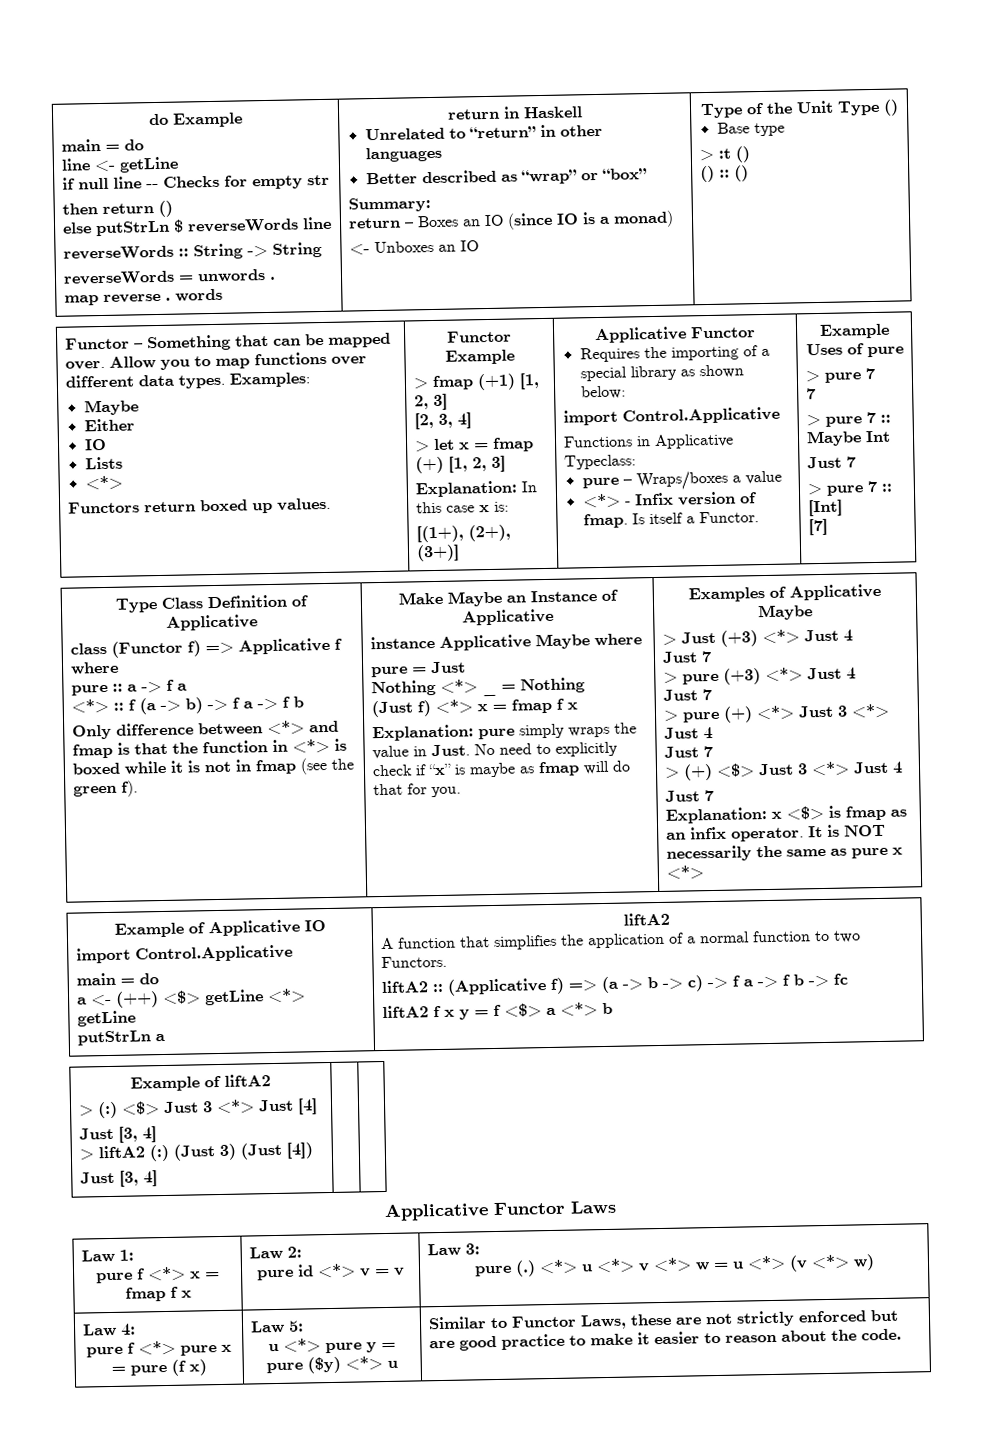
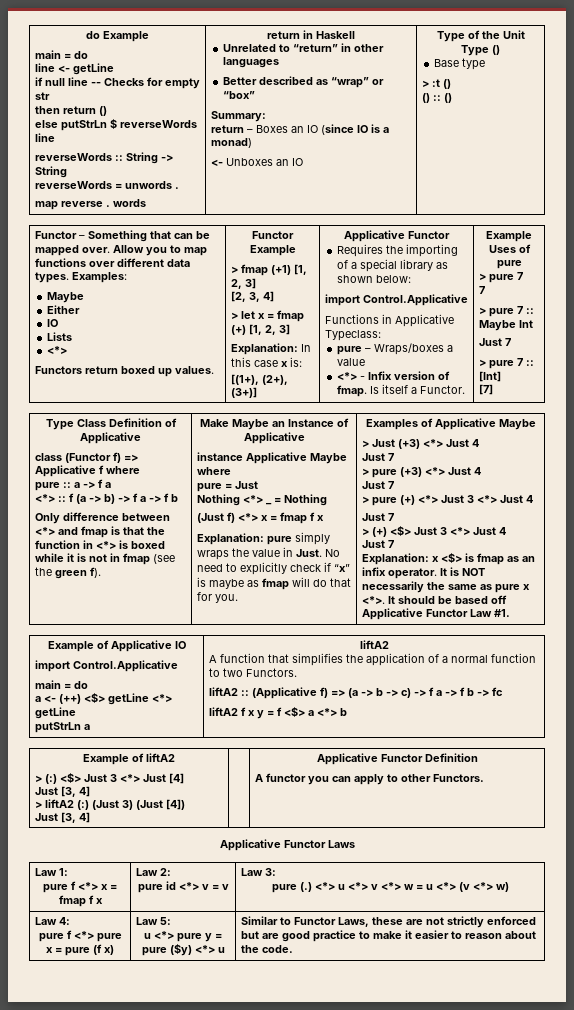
[666,865,705,880] <*> -> [361,595,507,604] [361,608,510,620] <*>. It should be based off Applicative Functor Law #1.
(159, 1178) none -> [316,753,478,765] [254,773,484,785] Applicative Functor Definition // A functor you can apply to other Functors.

